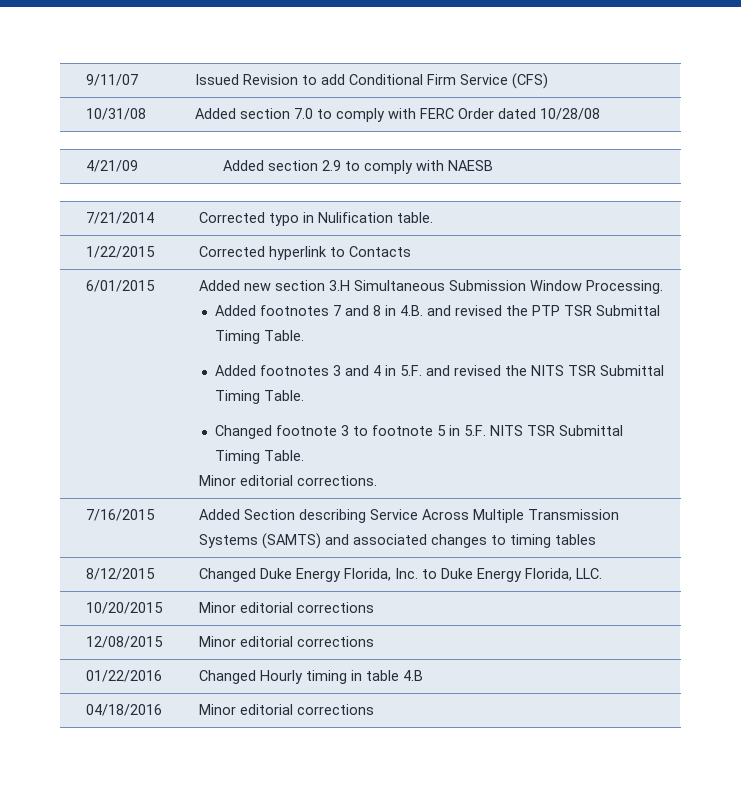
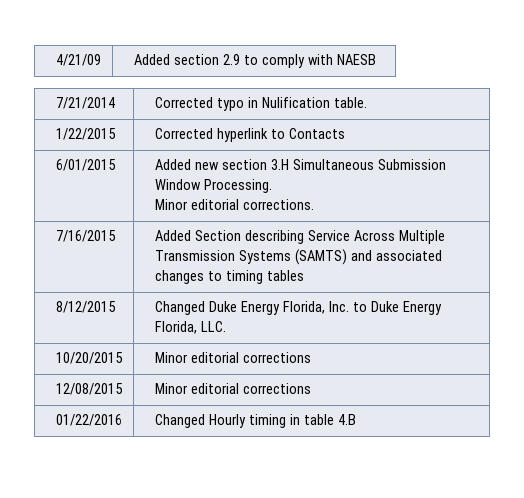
[86,74,139,86] [195,73,549,89] [86,108,147,120] [195,108,601,122] 9/11/07 | Issued Revision to add Conditional Firm Service (CFS) // 10/31/08 | Added section 7.0 to comply with FERC Order dated 10/28/08 // -> (56, 60) none
[215,305,661,316] [215,330,305,344] [215,365,665,376] [215,390,305,404] [215,425,624,439] [215,450,305,464] // Added footnotes 7 and 8 in 4.B. and revised the PTP TSR Submittal Timing Table. // Added footnotes 3 and 4 in 5.F. and revised the NITS TSR Submittal Timing Table. // Changed footnote 3 to footnote 5 in 5.F. NITS TSR Submittal Timing Table. -> (273, 186) none
[86,704,163,716] [199,704,375,715] // 04/18/2016 | Minor editorial corrections -> (356, 419) none

